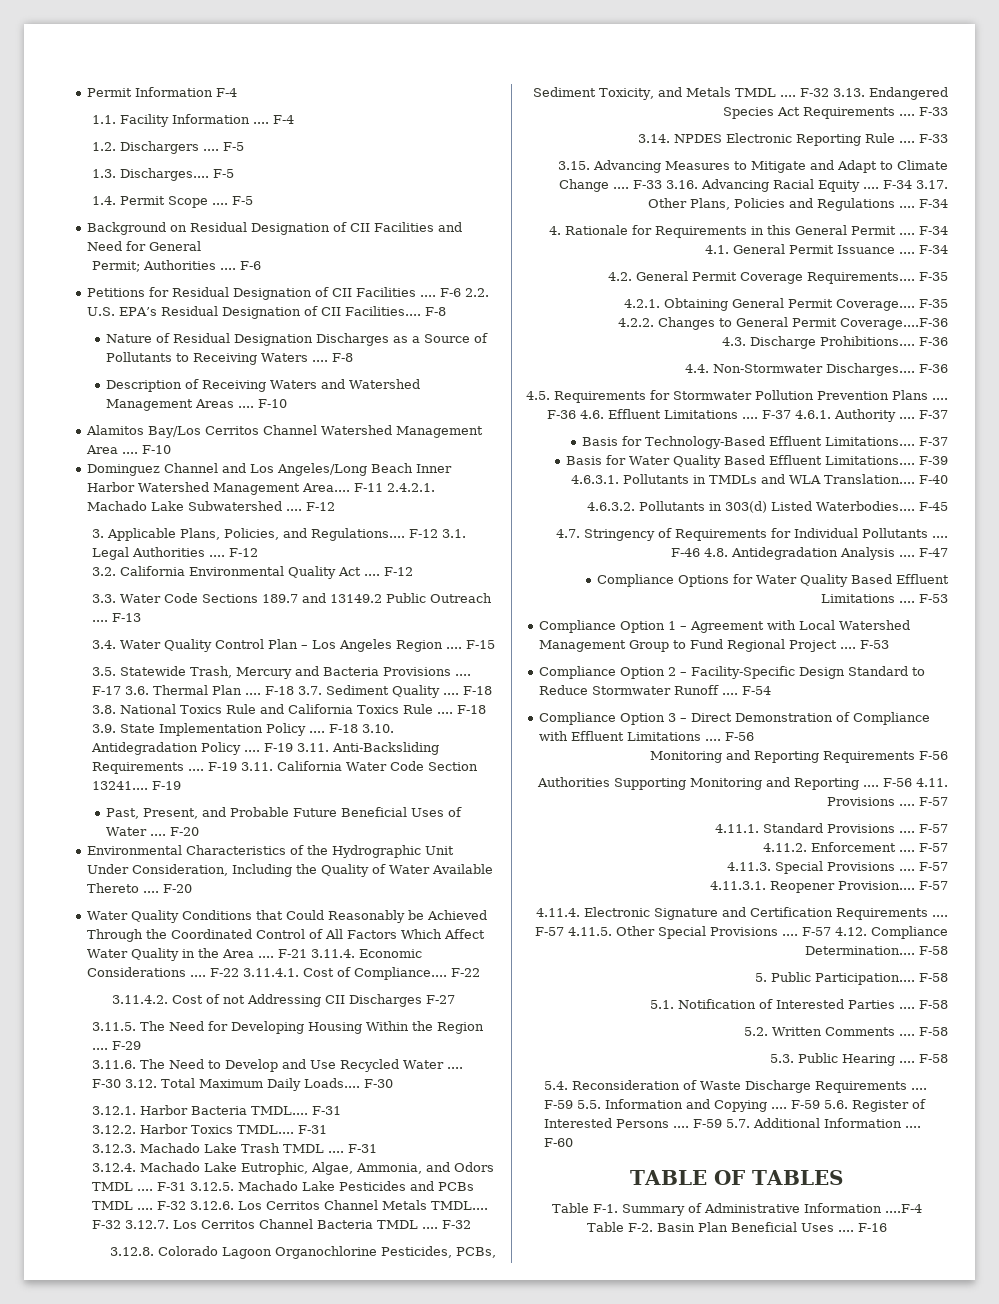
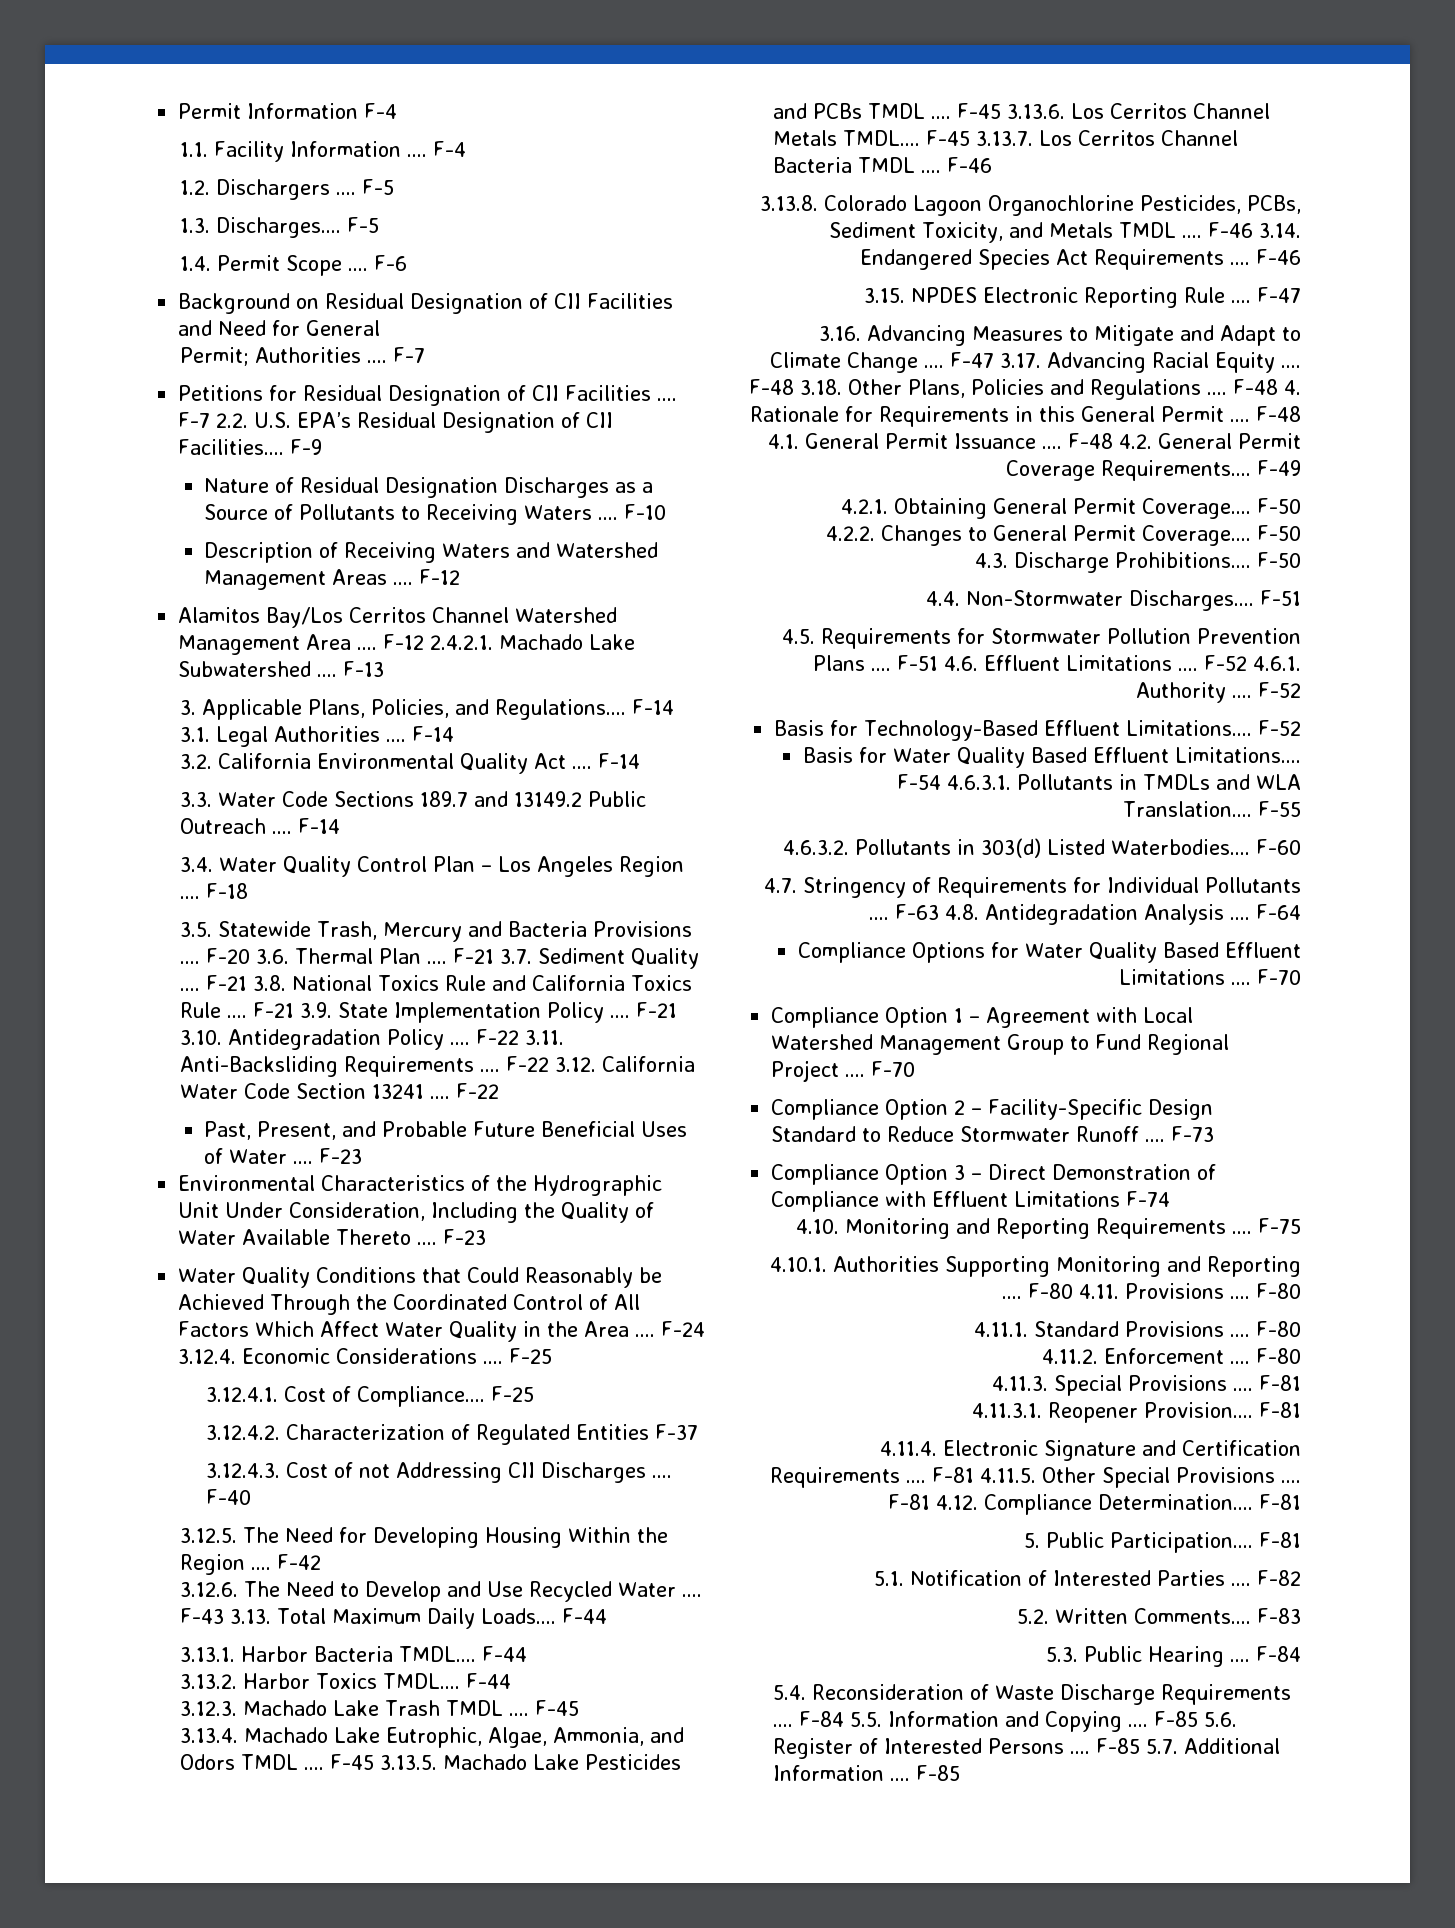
[232,196,254,205] F-5 -> [374,255,408,271] F-6
[240,261,262,270] F-6 -> [393,347,426,363] F-7
[439,288,461,297] F-6 -> [178,412,211,428] F-7
[424,307,446,316] F-8 -> [290,439,323,455] F-9
[332,353,354,362] F-8 -> [624,504,667,520] F-10
[258,399,288,408] F-10 -> [419,569,461,585] F-12
[141,445,171,454] [86,463,452,476] [86,482,383,495] F-10 // Dominguez Channel and Los Angeles/Long Beach Inner Harbor Watershed Management Area.... F-11 -> [383,634,425,650] F-12
[305,502,335,511] F-12 -> [343,661,385,677] F-13
[409,529,439,538] F-12 -> [632,699,675,715] F-14
[229,548,259,557] F-12 -> [412,726,455,742] F-14
[384,567,414,576] F-12 -> [598,753,641,769] F-14
[112,613,142,622] F-13 -> [298,818,341,834] F-14
[466,640,496,649] F-15 -> [206,883,249,899] F-18
[92,686,122,695] F-17 -> [206,948,251,964] F-20
[265,686,295,695] F-18 -> [453,948,495,964] F-21
[463,686,493,695] F-18 -> [206,975,248,991] F-21
[457,705,487,714] F-18 -> [253,1002,295,1018] F-21
[329,724,359,733] F-18 -> [636,1002,678,1018] F-21
[264,743,294,752] F-19 -> [476,1029,520,1045] F-22
[208,762,274,771] F-19 3.11. -> [506,1056,597,1072] F-22 3.12.
[92,781,182,790] 13241.... F-19 -> [372,1083,500,1099] 13241 .... F-22
[170,827,200,836] F-20 -> [319,1148,363,1164] F-23
[162,884,192,893] F-20 -> [443,1229,487,1245] F-23
[277,949,355,958] F-21 3.11.4. -> [661,1321,706,1337] [178,1349,237,1364] F-24 3.12.4.
[209,968,299,977] F-22 3.11.4.1. -> [509,1348,553,1364] [206,1387,279,1402] F-25 // 3.12.4.1.
[450,968,480,977] [111,995,168,1004] F-22 // 3.11.4.2. -> [491,1386,535,1402] [206,1424,699,1445] [206,1463,281,1478] F-25 // 3.12.4.2. Characterization of Regulated Entities F-37 // 3.12.4.3.
[425,995,455,1004] [92,1022,137,1031] F-27 // 3.11.5. -> [652,1475,673,1478] [206,1489,252,1505] [180,1528,238,1543] .... F-40 // 3.12.5.
[112,1041,142,1050] [92,1060,137,1069] F-29 // 3.11.6. -> [277,1554,322,1570] [180,1582,239,1597] F-42 // 3.12.6.
[92,1079,158,1088] F-30 3.12. -> [180,1608,272,1624] F-43 3.13.
[364,1079,394,1088] [92,1106,137,1115] F-30 // 3.12.1. -> [562,1608,608,1624] [180,1647,236,1662] F-44 // 3.13.1.
[312,1106,342,1115] [92,1125,137,1134] F-31 // 3.12.2. -> [482,1646,528,1662] [180,1674,238,1689] F-44 // 3.13.2.
[298,1125,328,1134] F-31 -> [466,1673,512,1689] F-44
[348,1144,378,1153] [92,1163,137,1172] F-31 // 3.12.4. -> [535,1700,580,1716] [180,1728,239,1743] F-45 // 3.13.4.
[157,1182,235,1191] F-31 3.12.5. -> [330,1754,438,1770] F-45 3.13.5.
[157,1201,235,1210] F-32 3.12.6. -> [957,103,1066,119] F-45 3.13.6.
[92,1220,170,1229] F-32 3.12.7. -> [926,130,1034,146] F-45 3.13.7.
[442,1220,472,1229] [110,1247,154,1256] F-32 // 3.12.8. -> [947,157,993,173] [760,195,818,211] F-46 // 3.13.8.
[800,88,865,97] F-32 3.13. -> [1208,222,1301,238] F-46 3.14.
[919,107,948,116] [638,134,670,143] F-33 // 3.14. -> [1256,249,1301,265] [864,288,905,303] F-46 // 3.15.
[919,134,948,143] [558,161,590,170] F-33 // 3.15. -> [1257,287,1301,303] [819,326,861,341] F-47 // 3.16.
[633,180,698,189] F-33 3.16. -> [950,352,1042,368] F-47 3.17.
[883,180,948,189] F-34 3.17. -> [749,379,842,395] F-48 3.18.
[919,199,948,208] F-34 // -> [1233,379,1278,395] F-48
[919,226,948,235] F-34 -> [1256,406,1301,422] F-48
[919,245,948,254] F-34 // -> [1068,433,1113,449] F-48
[919,272,948,281] F-35 -> [1257,460,1301,476] F-49
[919,299,948,308] F-35 -> [1257,498,1301,514] F-50
[840,318,948,330] Coverage....F-36 -> [1142,525,1301,546] Coverage.... F-50
[919,337,948,346] F-36 -> [1257,552,1301,568] F-50
[919,364,948,373] F-36 -> [1260,590,1301,606] F-51
[547,410,576,419] F-36 -> [897,655,938,671] F-51
[762,410,791,419] F-37 -> [1204,655,1247,671] F-52
[919,410,948,419] F-37 -> [1258,682,1301,698] F-52
[919,437,948,446] F-37 -> [1258,720,1301,736] F-52
[919,456,948,465] F-39 -> [897,774,941,790] F-54
[919,475,948,484] F-40 -> [1258,801,1301,817] F-55
[919,502,948,511] F-45 -> [1256,839,1301,855] F-60
[671,548,700,557] F-46 -> [895,904,939,920] F-63
[919,548,948,557] F-47 -> [1256,904,1301,920] F-64
[919,594,948,603] F-53 -> [1257,969,1301,985] F-70
[859,640,889,649] F-53 -> [871,1061,916,1077] F-70
[741,686,771,695] F-54 -> [1171,1126,1215,1142] F-73
[704,732,754,741] .... F-56 // -> [1126,1191,1171,1207] [796,1219,839,1234] F-74 // 4.10.
[919,751,948,760] F-56 // -> [1232,1218,1301,1234] [770,1257,827,1272] .... F-75 // 4.10.1.
[883,778,912,787] F-56 -> [1028,1283,1073,1299] F-80
[919,797,948,806] F-57 -> [1256,1283,1301,1299] F-80
[919,824,948,833] F-57 -> [1256,1321,1301,1337] F-80
[919,843,948,852] F-57 -> [1256,1348,1301,1364] F-80
[919,862,948,871] F-57 -> [1259,1375,1301,1391] F-81
[919,881,948,890] F-57 -> [1259,1402,1301,1418] F-81
[535,927,564,936] F-57 -> [932,1467,974,1483] F-81
[802,927,831,936] F-57 -> [888,1494,930,1510] F-81
[919,946,948,955] F-58 -> [1259,1494,1301,1510] F-81
[919,973,948,982] F-58 -> [1259,1532,1301,1548] F-81
[919,1000,948,1009] F-58 -> [1257,1570,1301,1586] F-82
[825,1027,948,1036] Comments .... F-58 -> [1134,1608,1301,1624] Comments.... F-83
[919,1054,948,1063] F-58 -> [1256,1646,1301,1662] F-84
[544,1100,574,1109] F-59 -> [799,1711,845,1727] F-84
[791,1100,821,1109] F-59 -> [1154,1711,1199,1727] F-85
[693,1119,723,1128] F-59 -> [1096,1738,1141,1754] F-85
[544,1138,574,1147] [630,1170,843,1185] [551,1203,922,1216] [586,1222,887,1232] F-60 // TABLE OF TABLES // Table F-1. Summary of Administrative Information ....F-4 // Table F-2. Basin Plan Beneficial Uses .... F-16 -> [916,1765,961,1781] F-85

